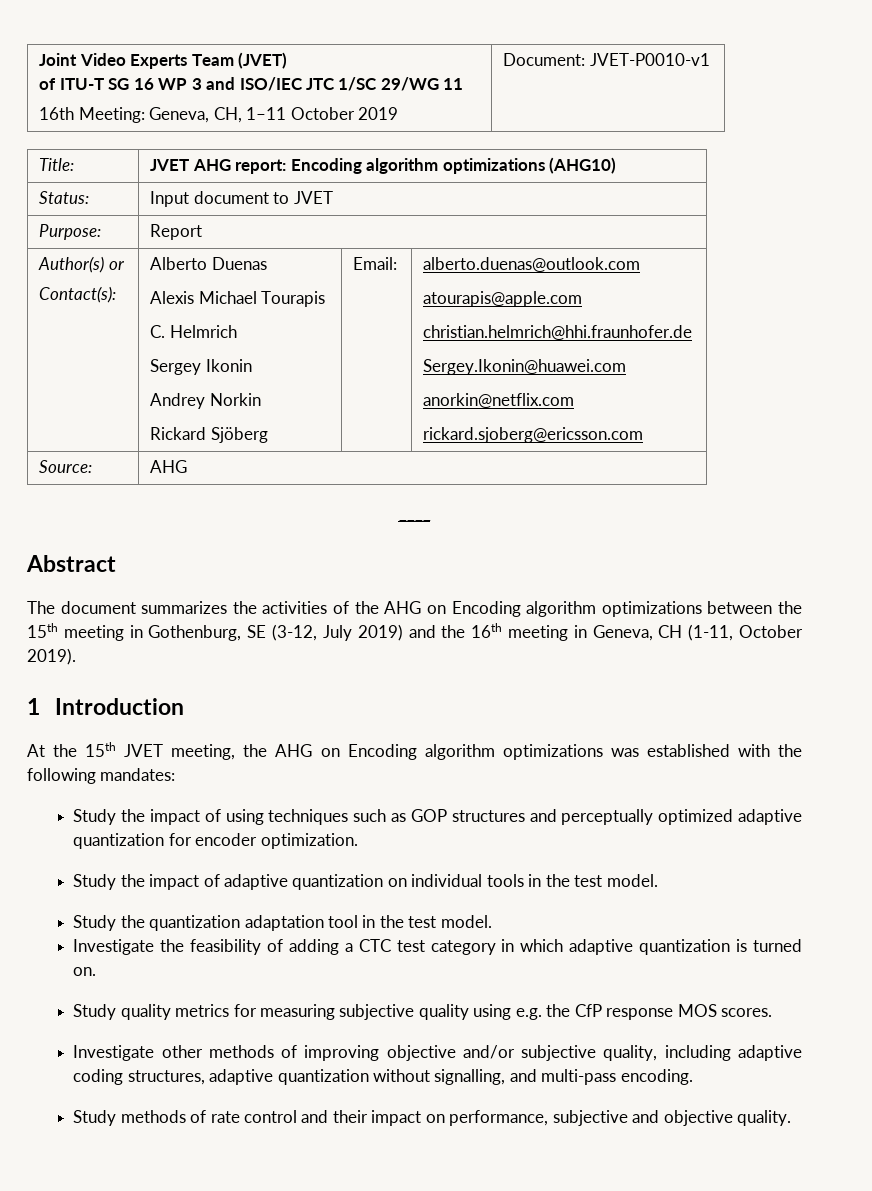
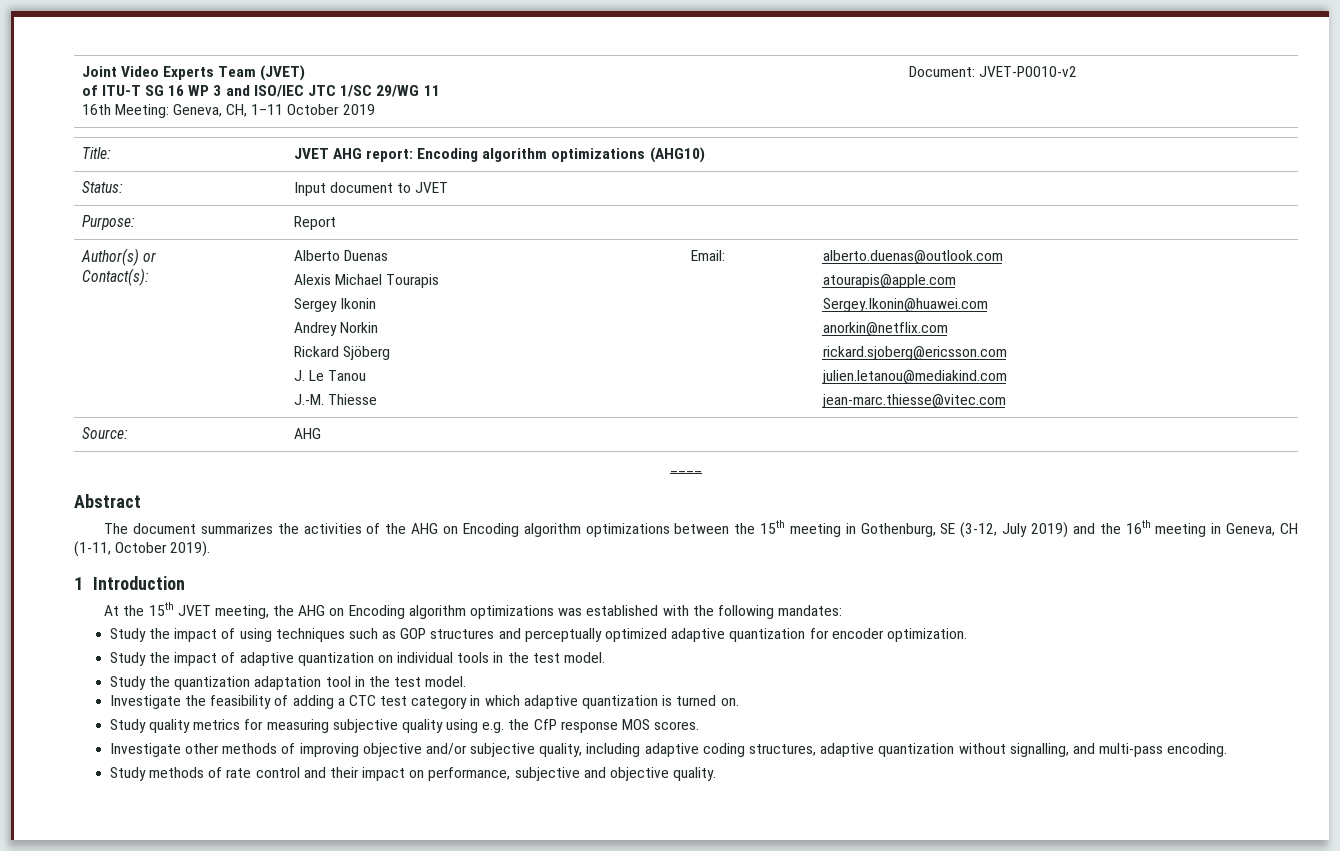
[589,53,710,66] JVET-P0010-v1 -> [978,66,1077,77] JVET-P0010-v2
[150,325,237,338] // C. Helmrich -> (439, 281) none
(268, 435) none -> [293,370,366,381] [293,394,377,405] // J. Le Tanou // J.-M. Thiesse
[423,325,693,340] // christian.helmrich@hhi.fraunhofer.de -> (956, 281) none
(644, 435) none -> [821,370,1007,384] [821,394,1006,408] // julien.letanou@mediakind.com // jean-marc.thiesse@vitec.com

